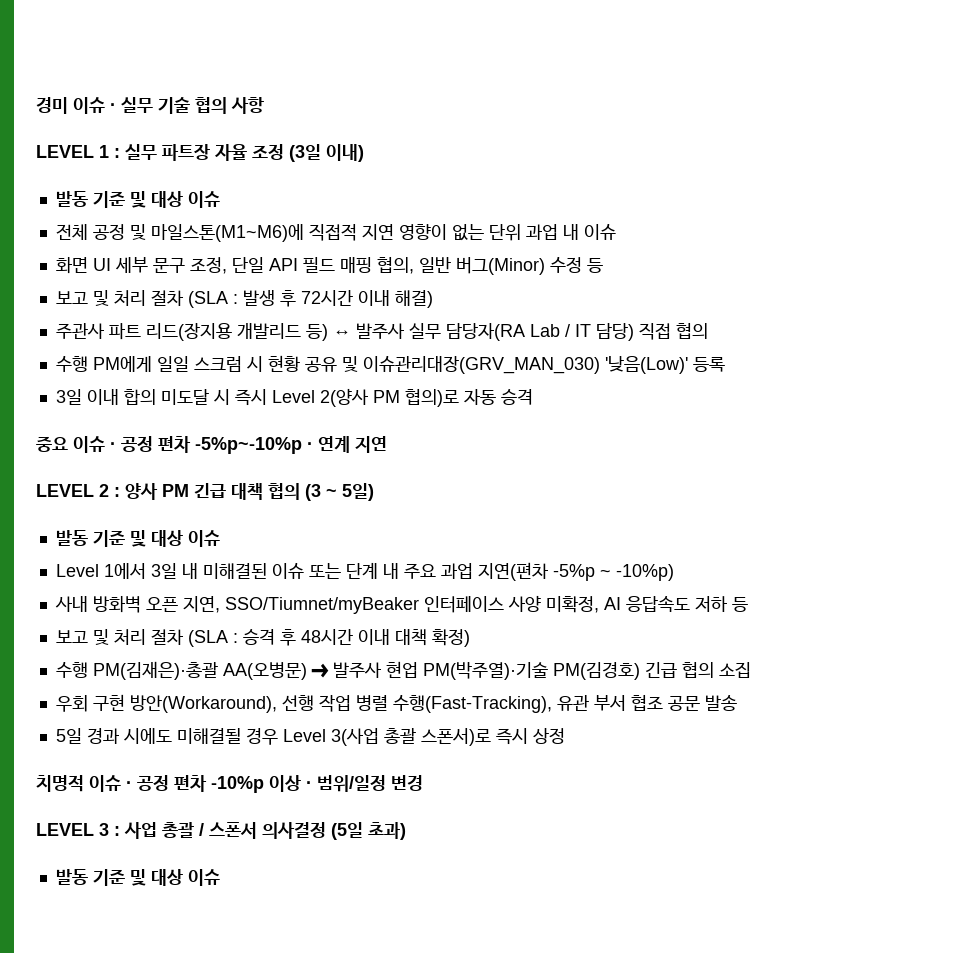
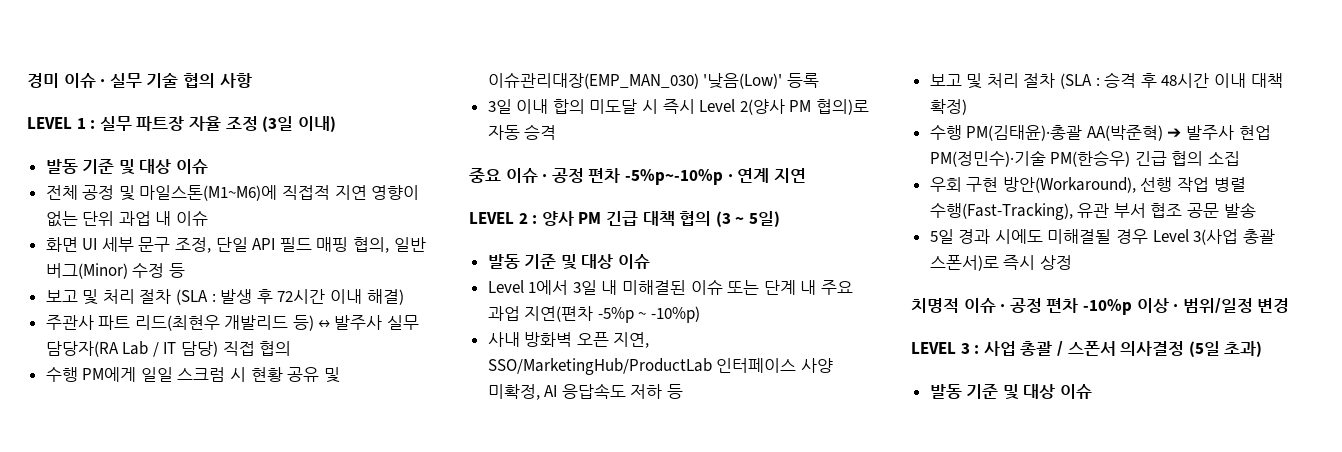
[145,323,232,341] 리드(장지용 -> [134,315,220,331] 리드(최현우
[362,356,600,374] 이슈관리대장(GRV_MAN_030) -> [487,73,699,89] 이슈관리대장(EMP_MAN_030)
[224,597,419,614] SSO/Tiumnet/myBeaker -> [487,358,712,375] SSO/MarketingHub/ProductLab
[92,661,307,680] PM(김재은)·총괄 AA(오병문) -> [966,125,1163,141] PM(김태윤)·총괄 AA(박준혁)
[422,662,640,680] PM(박주열)·기술 PM(김경호) -> [929,150,1131,167] PM(정민수)·기술 PM(한승우)

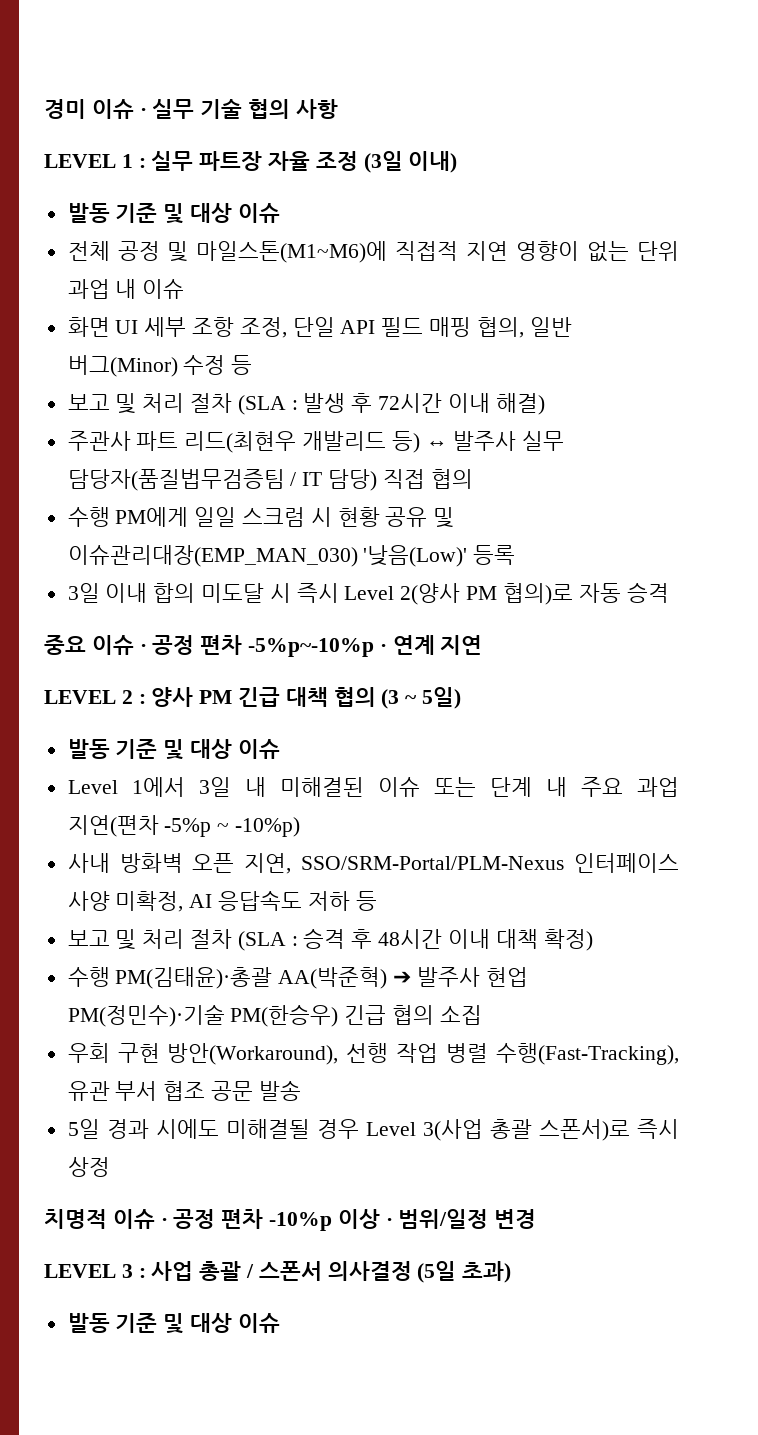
[138,237,171,252] 문구 -> [192,317,235,337] 조항
[45,341,149,357] 담당자(RA Lab -> [67,469,285,491] 담당자(품질법무검증팀
[487,358,712,375] SSO/MarketingHub/ProductLab -> [301,856,565,870] SSO/SRM-Portal/PLM-Nexus

